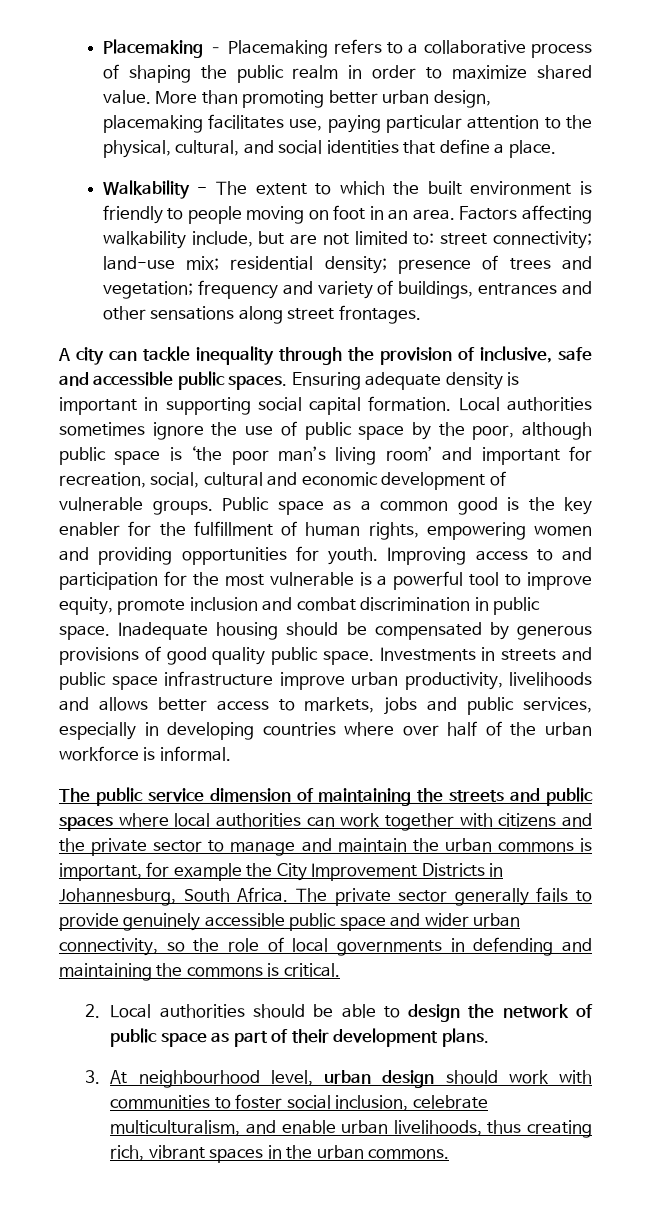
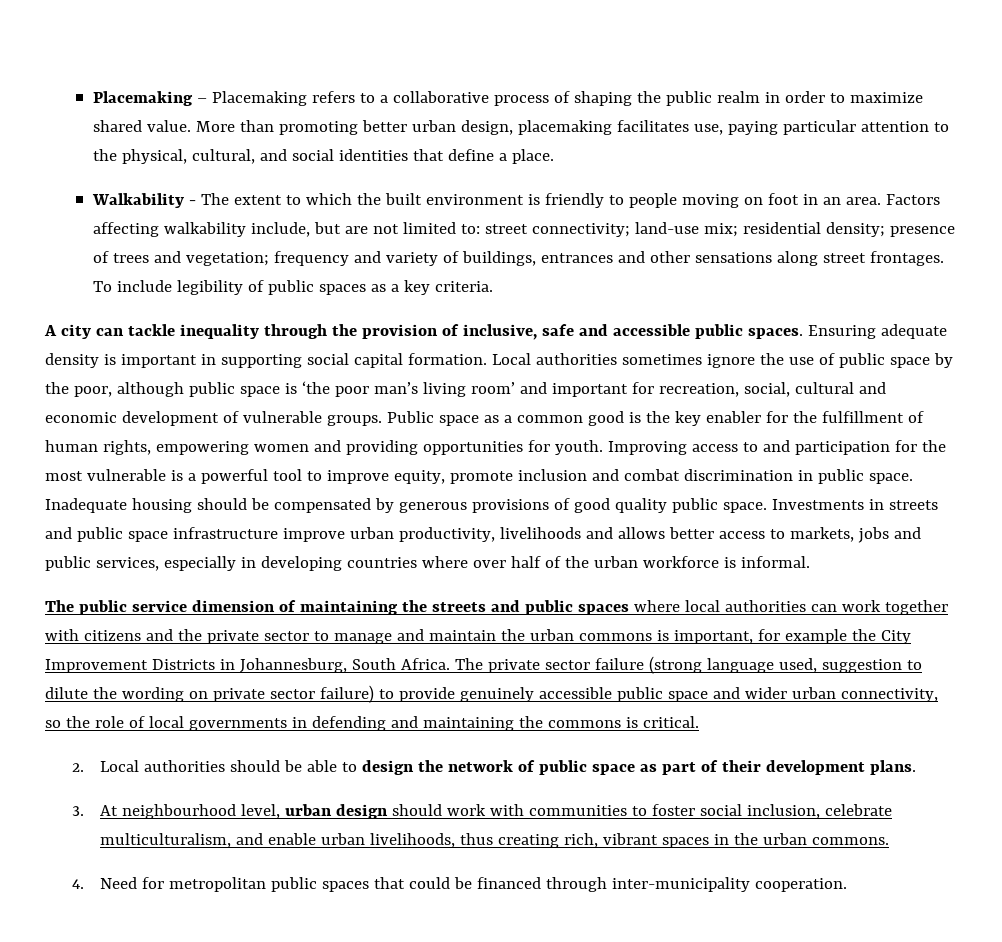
(421, 314) none -> [92,280,493,295] To include legibility of public spaces as a key criteria.
[454,887,569,906] generally fails -> [594,656,922,674] [45,685,374,703] failure (strong language used, suggestion to dilute the wording on private sector failure)
(450, 1154) none -> [72,877,847,892] // 4. Need for metropolitan public spaces that could be financed through inter-municipality cooperation.

